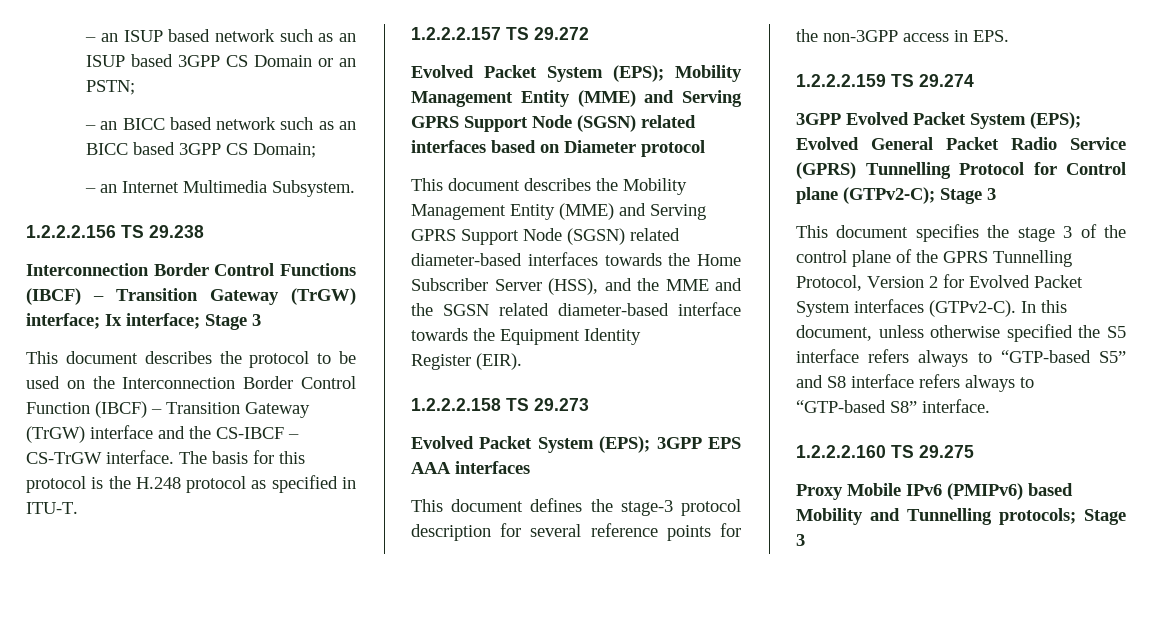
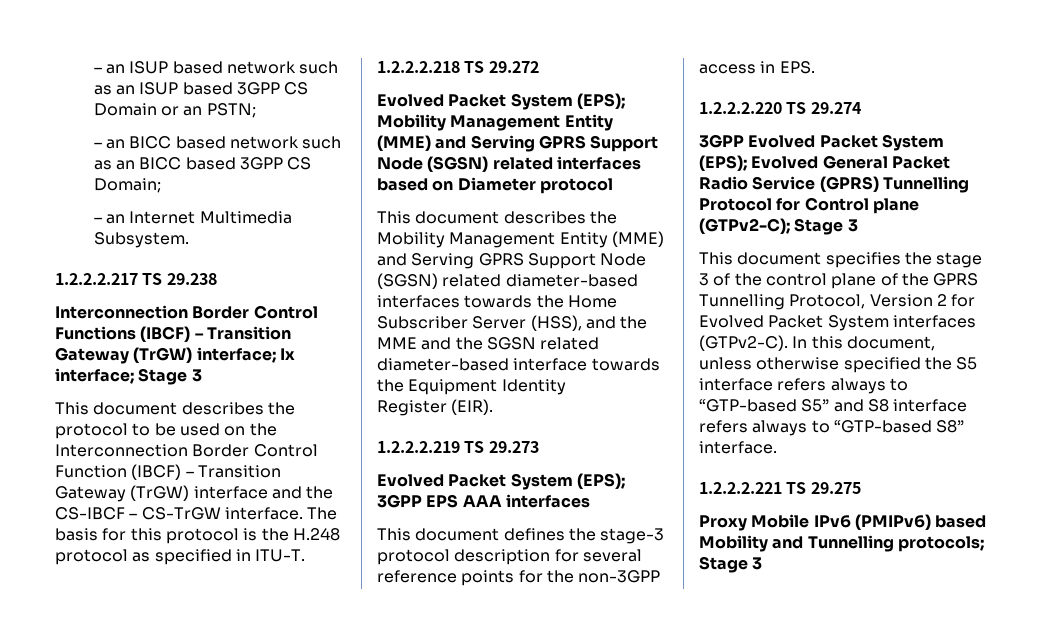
[26,225,116,238] 1.2.2.2.156 -> [55,273,138,285] 1.2.2.2.217
[411,27,501,40] 1.2.2.2.157 -> [377,61,460,73] 1.2.2.2.218
[411,398,501,411] 1.2.2.2.158 -> [377,441,460,453] 1.2.2.2.219
[796,74,886,87] 1.2.2.2.159 -> [699,102,782,114] 1.2.2.2.220
[796,445,886,458] 1.2.2.2.160 -> [699,482,782,494] 1.2.2.2.221

